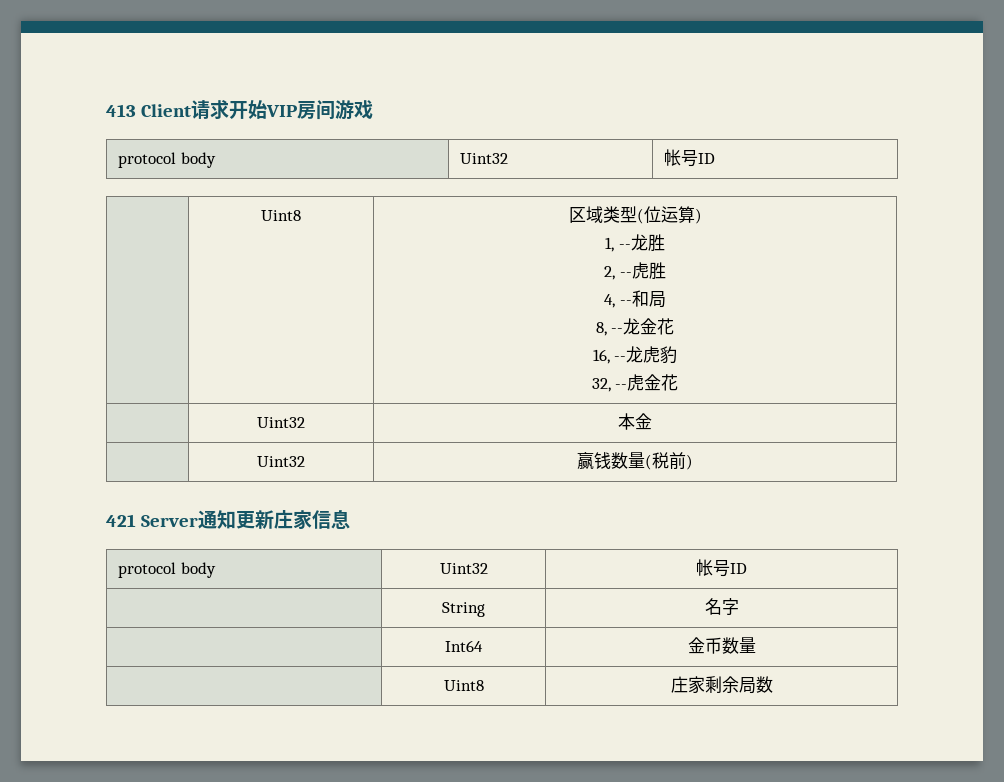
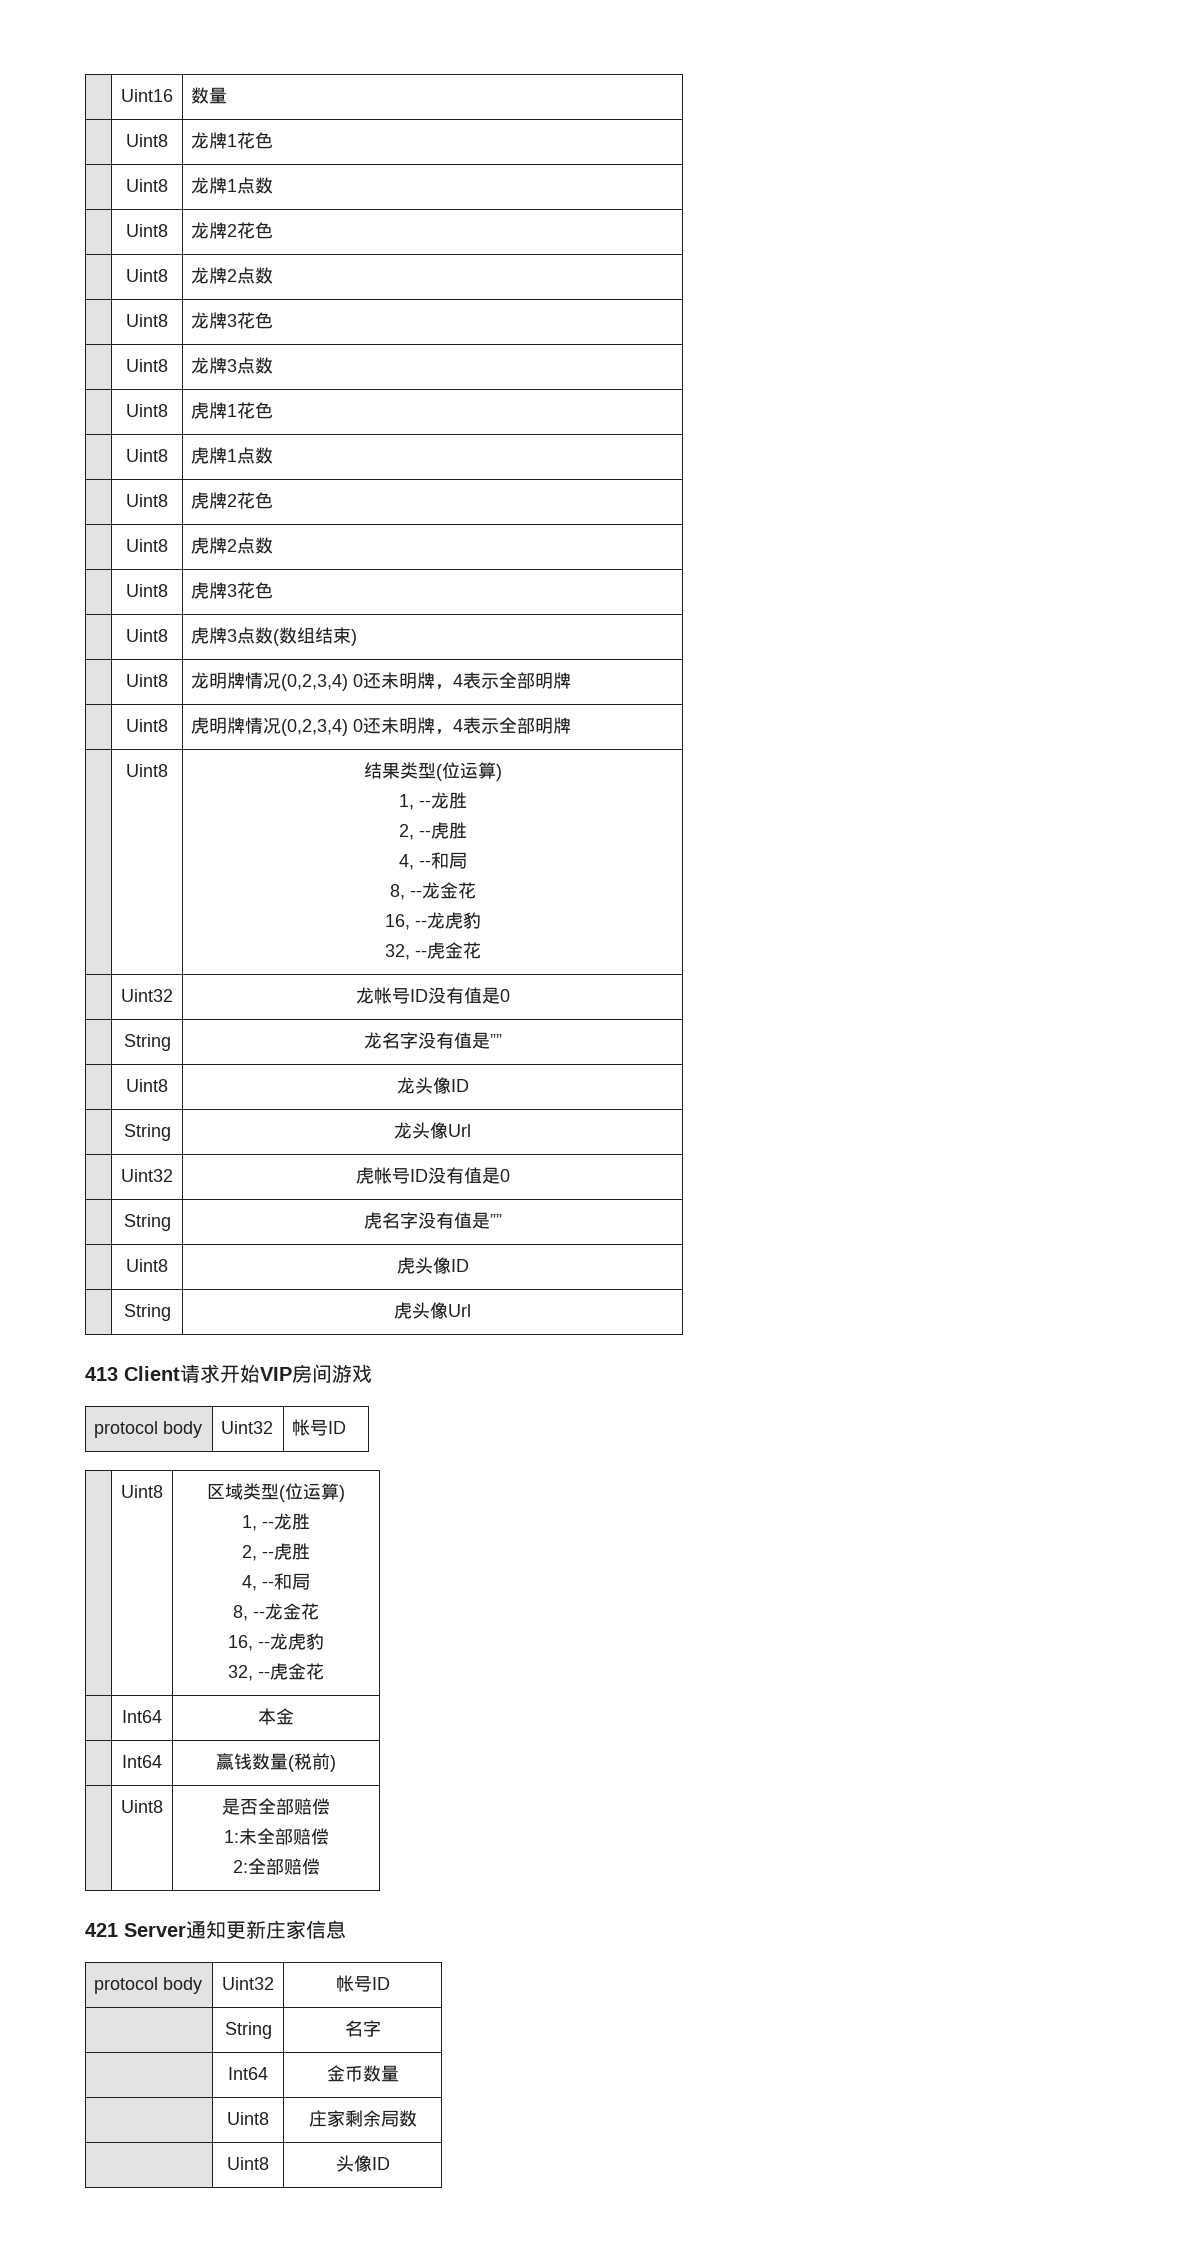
(106, 110) none -> [121,89,173,102] [190,87,227,104] [126,134,168,147] [190,132,273,149] [126,179,168,192] [190,177,273,194] [126,224,168,237] [190,222,273,239] [126,269,168,282] [190,267,273,284] [126,314,168,327] [190,312,273,329] [126,359,168,372] [190,357,273,374] [126,404,168,417] [190,402,273,419] [126,449,168,462] [190,447,273,464] [126,494,168,507] [190,492,273,509] [126,539,168,552] [190,537,273,554] [126,584,168,597] [190,582,273,599] [126,629,168,642] [190,627,357,646] [126,674,168,687] [190,672,571,691] [126,719,168,732] [190,717,571,736] [126,764,168,777] [363,762,502,781] [398,792,467,810] [398,822,467,840] [398,852,467,870] [389,882,476,900] [384,912,481,930] [384,942,481,960] [121,989,173,1002] [355,987,510,1004] [123,1034,171,1051] [363,1032,502,1049] [126,1079,168,1092] [396,1077,469,1094] [123,1124,171,1141] [394,1122,471,1139] [121,1169,173,1182] [355,1167,510,1184] [123,1214,171,1231] [363,1212,502,1229] [126,1259,168,1272] [396,1257,469,1274] [123,1304,171,1321] [394,1302,471,1319] | Uint16 | 数量 // | Uint8 | 龙牌1花色 // | Uint8 | 龙牌1点数 // | Uint8 | 龙牌2花色 // | Uint8 | 龙牌2点数 // | Uint8 | 龙牌3花色 // | Uint8 | 龙牌3点数 // | Uint8 | 虎牌1花色 // | Uint8 | 虎牌1点数 // | Uint8 | 虎牌2花色 // | Uint8 | 虎牌2点数 // | Uint8 | 虎牌3花色 // | Uint8 | 虎牌3点数(数组结束) // | Uint8 | 龙明牌情况(0,2,3,4) 0还未明牌，4表示全部明牌 // | Uint8 | 虎明牌情况(0,2,3,4) 0还未明牌，4表示全部明牌 // | Uint8 | 结果类型(位运算) // 1, --龙胜 // 2, --虎胜 // 4, --和局 // 8, --龙金花 // 16, --龙虎豹 // 32, --虎金花 // | Uint32 | 龙帐号ID没有值是0 // | String | 龙名字没有值是”” // | Uint8 | 龙头像ID // | String | 龙头像Url // | Uint32 | 虎帐号ID没有值是0 // | String | 虎名字没有值是”” // | Uint8 | 虎头像ID // | String | 虎头像Url //
[257,417,305,428] Uint32 -> [122,1710,162,1723] Int64
[257,456,305,467] Uint32 -> [122,1755,162,1768] Int64
(693, 462) none -> [121,1800,163,1813] [222,1798,330,1815] [223,1828,329,1845] [232,1858,320,1875] // | Uint8 | 是否全部赔偿 // 1:未全部赔偿 // 2:全部赔偿
(773, 684) none -> [227,2157,269,2170] [335,2155,390,2172] // | Uint8 | 头像ID

